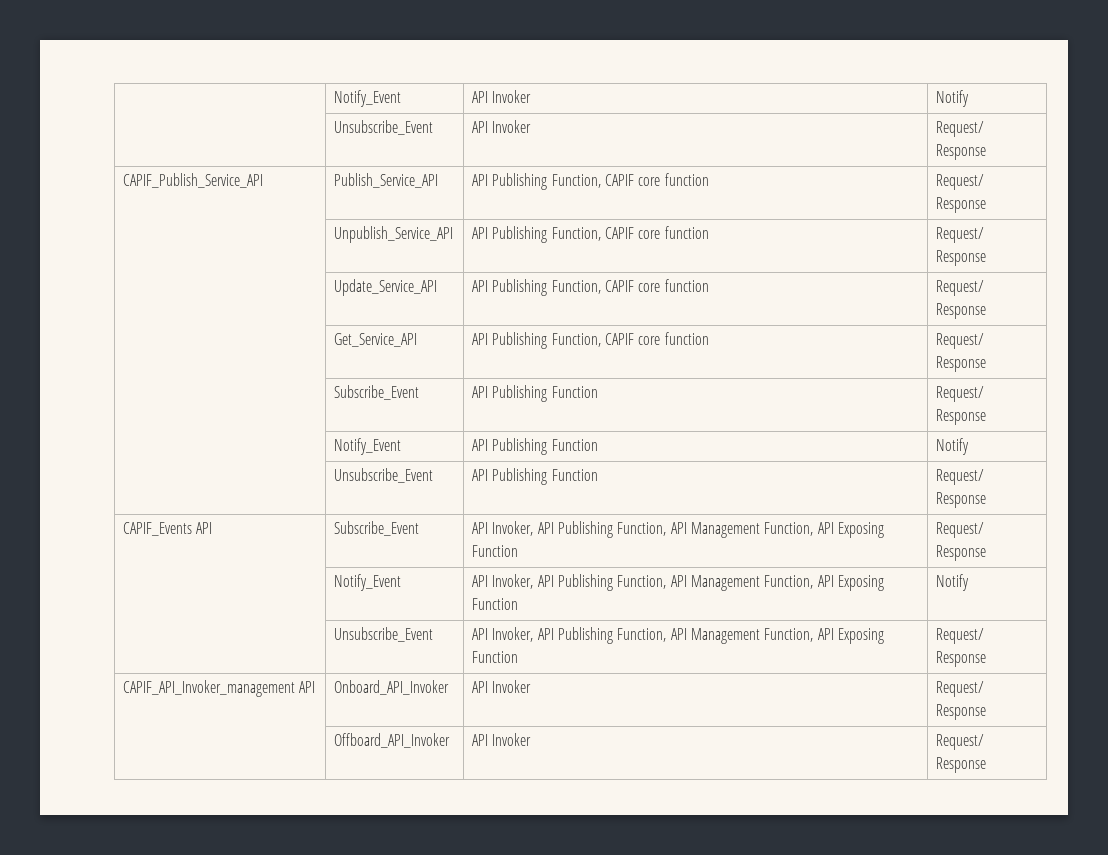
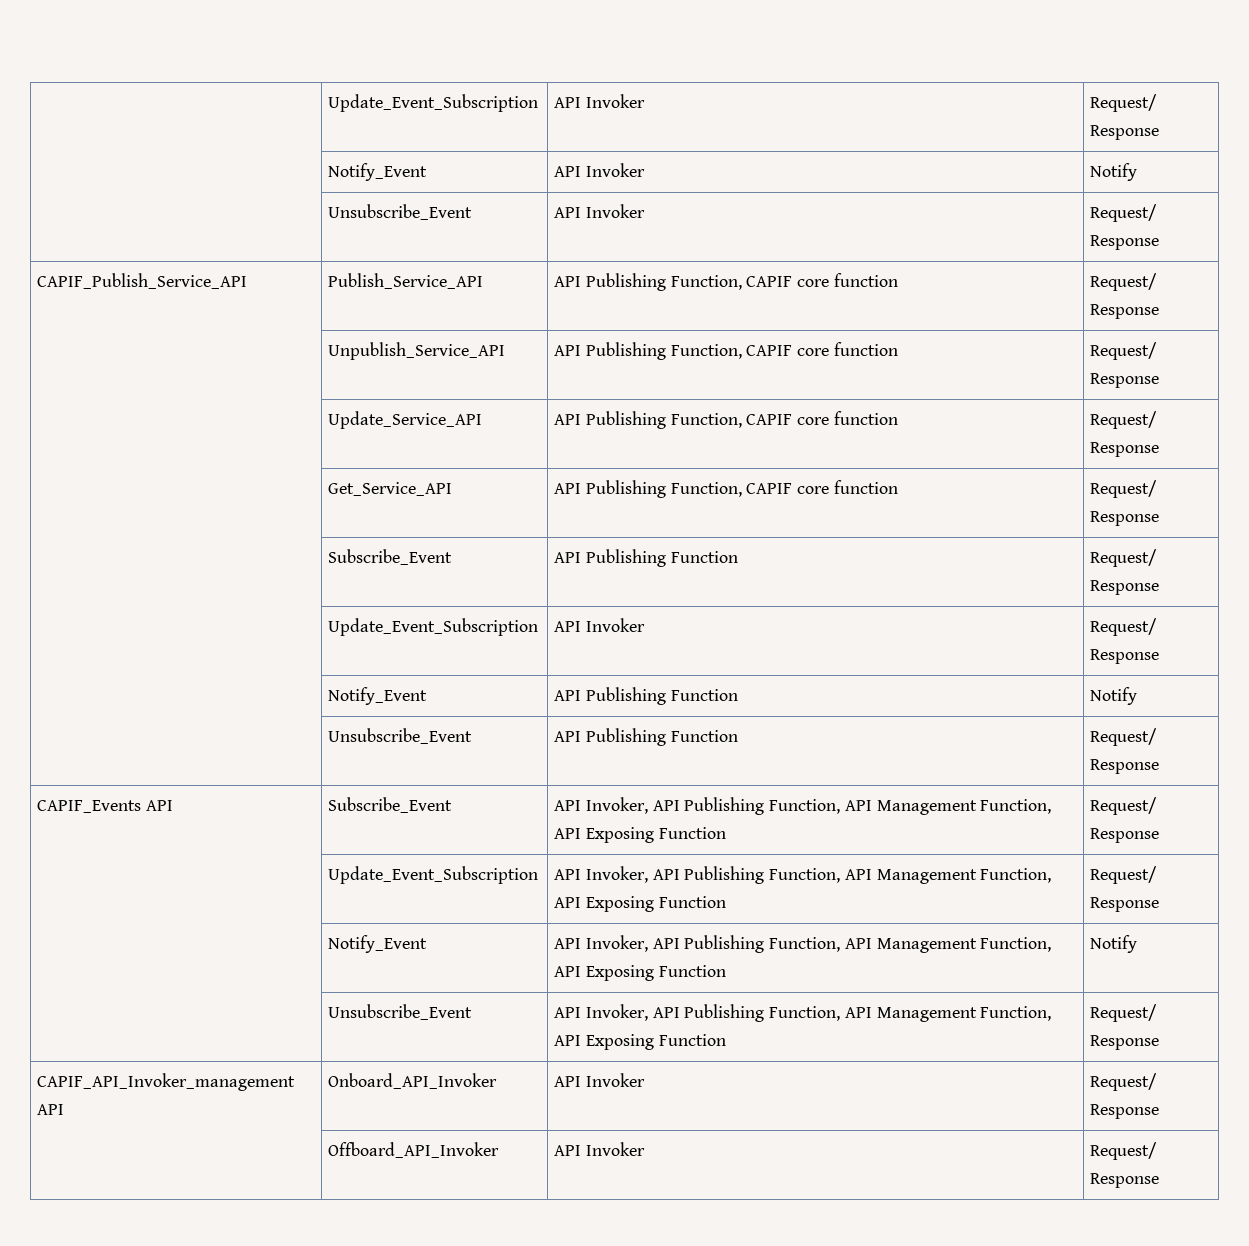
(334, 98) none -> [328,94,539,112] [554,94,645,108] [1090,94,1158,112] [1090,125,1160,140] | Update_Event_Subscription | API Invoker | Request/ Response //
(987, 417) none -> [328,618,539,636] [554,618,645,632] [1090,618,1158,636] [1090,649,1160,664] // | Update_Event_Subscription | API Invoker | Request/ Response
(987, 553) none -> [328,866,539,884] [554,866,1052,884] [554,896,726,912] [1090,866,1158,884] [1090,897,1160,912] // | Update_Event_Subscription | API Invoker, API Publishing Function, API Management Function, API Exposing Function | Request/ Response

